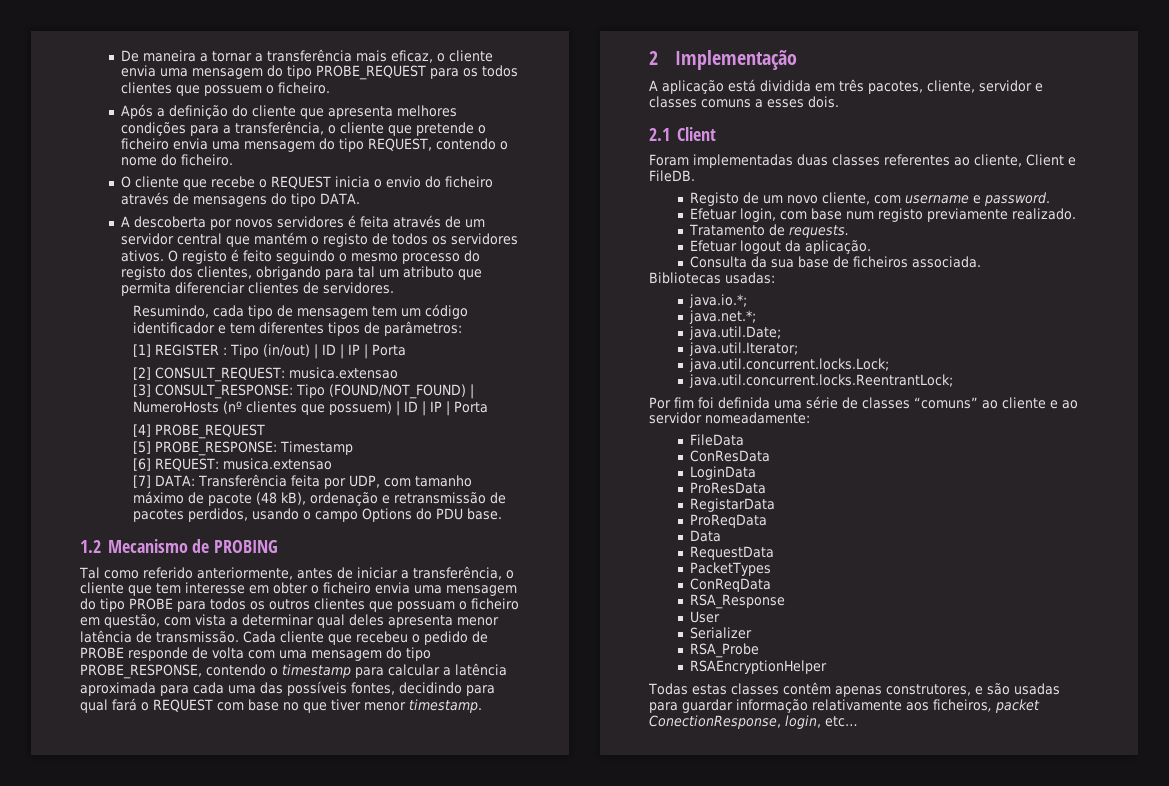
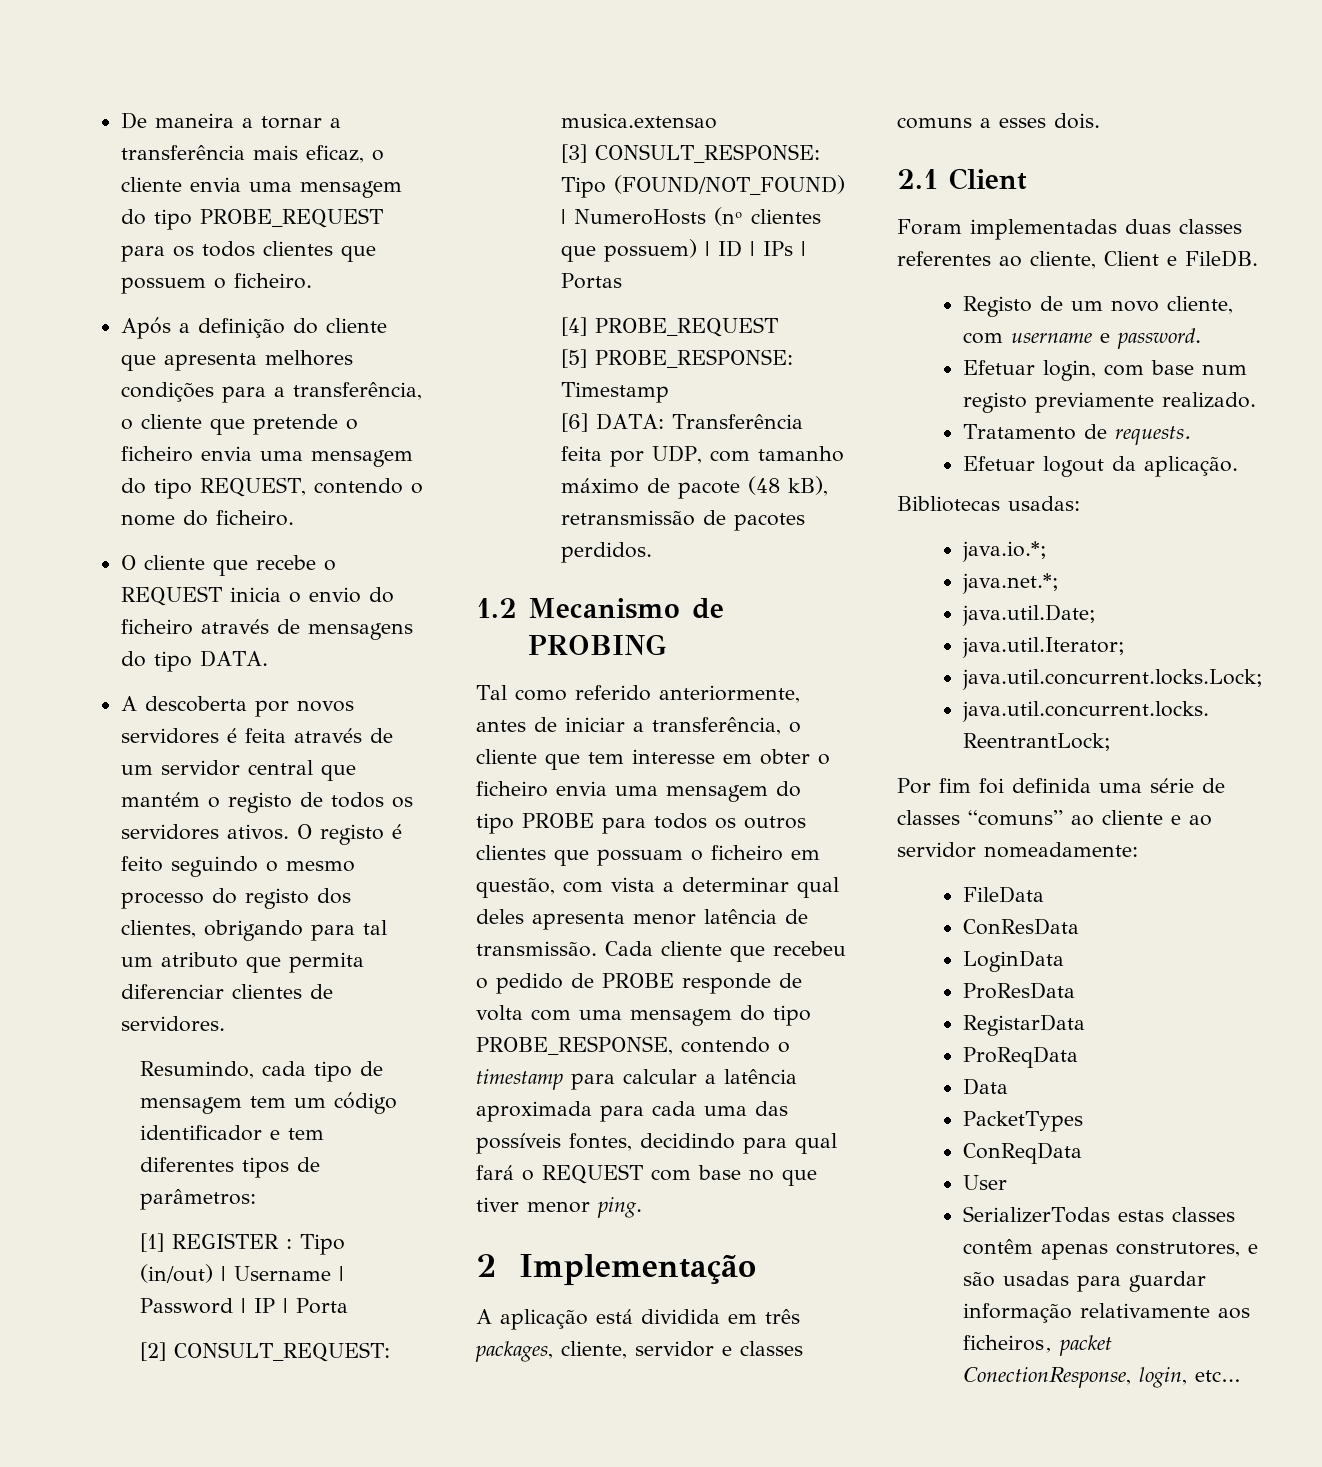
[321,344,336,355] ID -> [234,1266,345,1281] [140,1298,234,1314] Username | Password
[429,401,488,416] IP | Porta -> [763,241,807,256] [561,273,623,289] IPs | Portas
[154,458,332,471] [132,475,151,488] REQUEST: musica.extensao // [7] -> (589, 422) none
[309,492,390,506] ordenação e -> (829, 486) none
[187,508,502,522] perdidos, usando o campo Options do PDU base. -> [561,542,653,563] perdidos.
[409,699,482,713] timestamp. -> [597,1197,642,1218] ping.
[868,81,923,94] pacotes, -> [475,1341,553,1362] packages,
[690,256,982,268] // Consulta da sua base de ficheiros associada. -> (1239, 466) none
[690,546,775,560] // RequestData -> (1009, 1086) none
[690,594,786,609] // RSA_Response -> (1083, 1153) none
[690,627,753,639] [690,643,760,658] [690,660,828,674] [648,683,688,695] Serializer // RSA_Probe // RSAEncryptionHelper // Todas -> [963,1206,1111,1223] SerializerTodas

